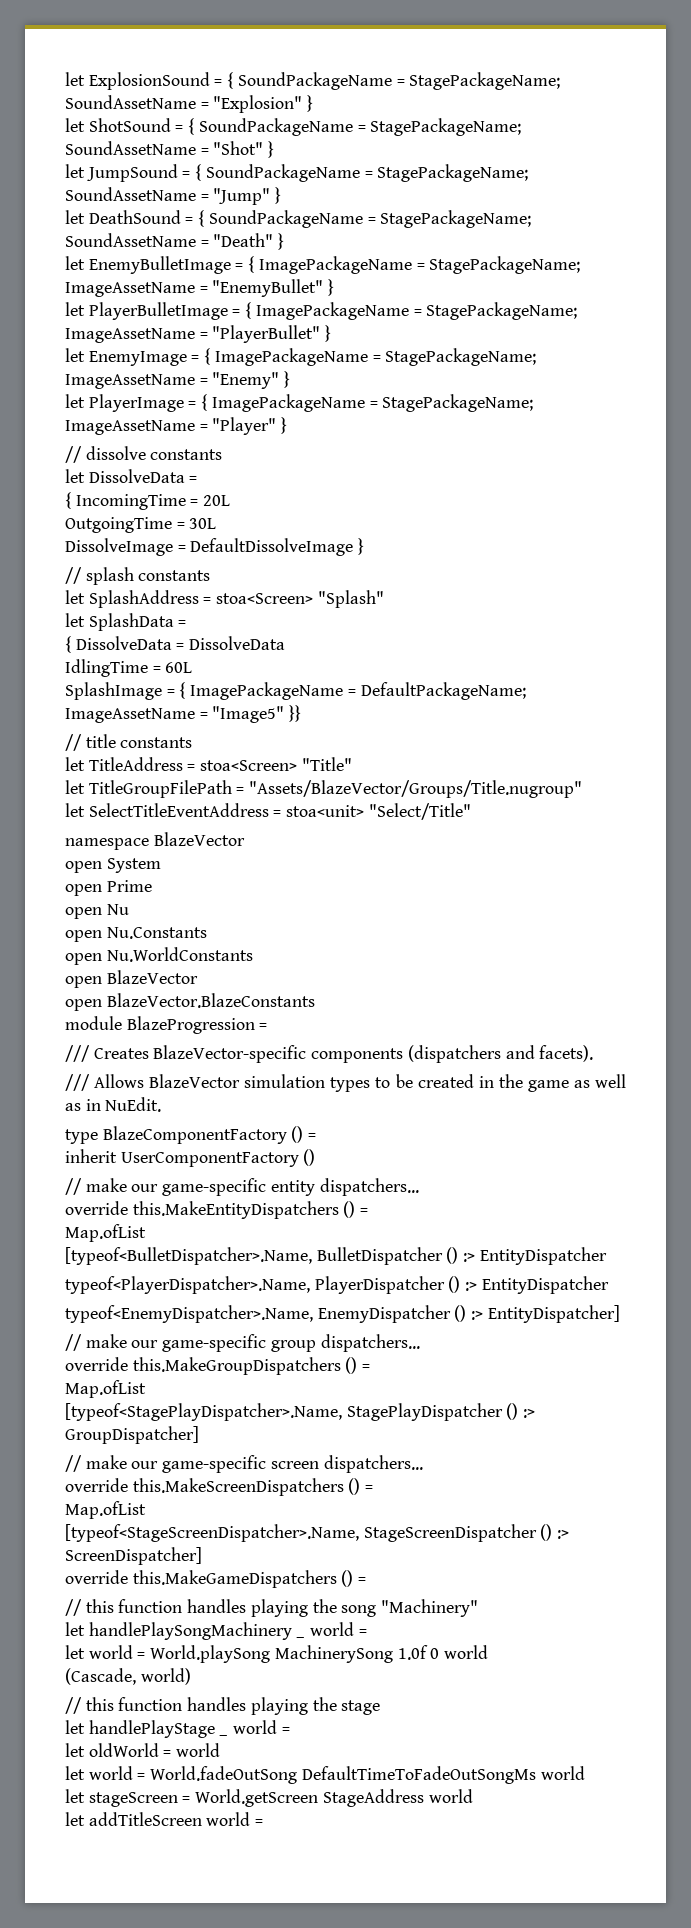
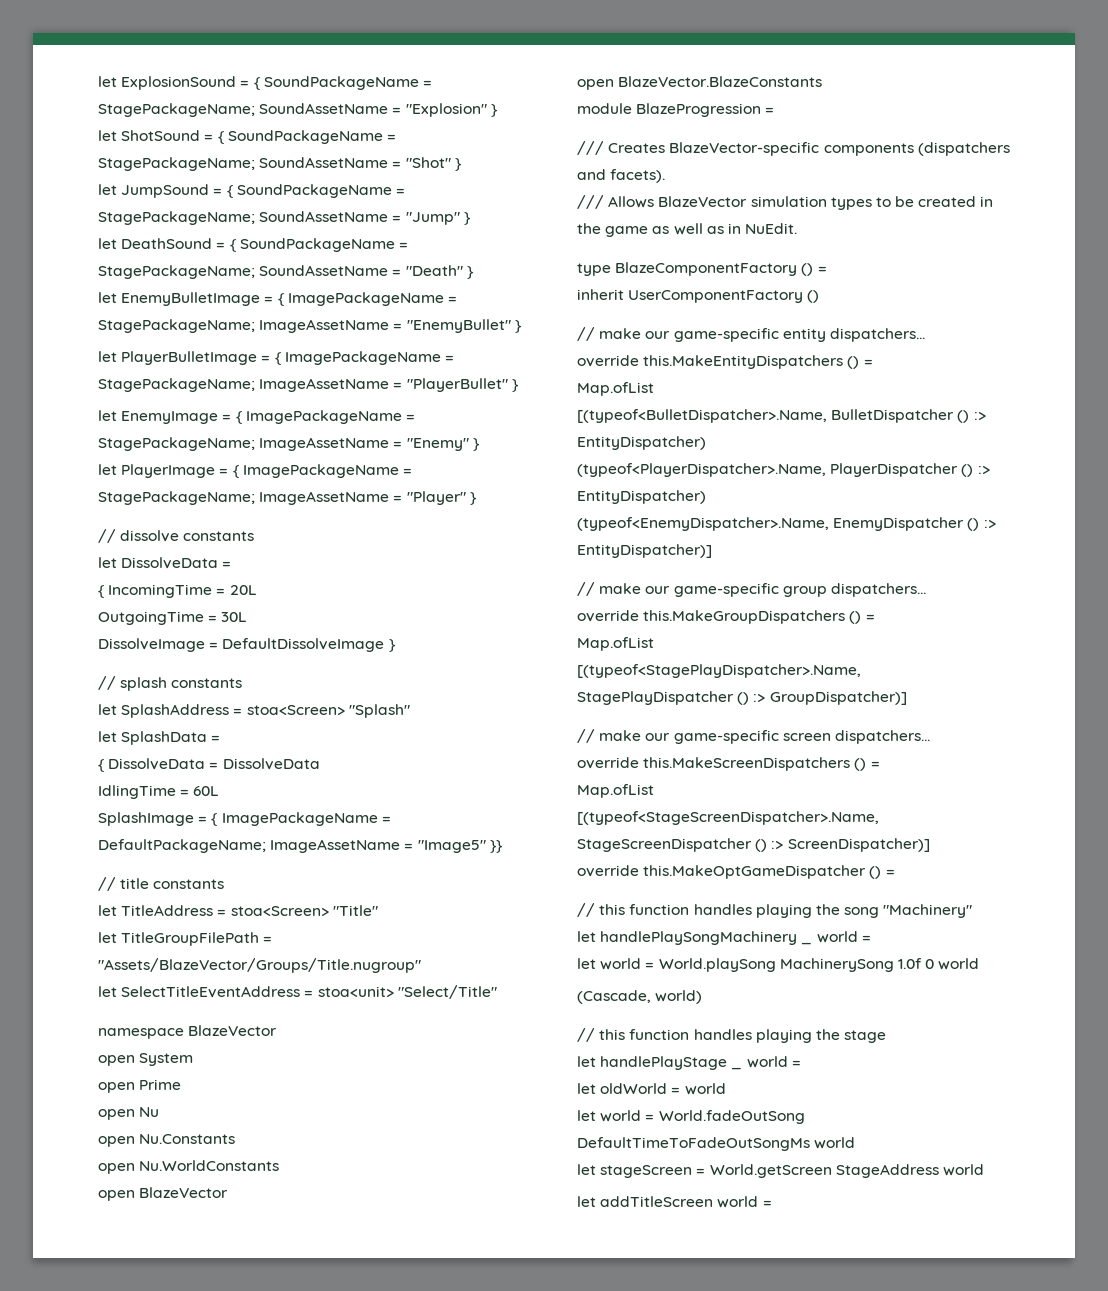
[65,1247,312,1265] [typeof<BulletDispatcher>.Name, -> [577,409,827,423] [(typeof<BulletDispatcher>.Name,
[479,1247,607,1265] [65,1276,310,1294] EntityDispatcher // typeof<PlayerDispatcher>.Name, -> [577,436,706,450] [577,463,826,477] EntityDispatcher) // (typeof<PlayerDispatcher>.Name,
[481,1276,609,1294] [65,1305,313,1323] EntityDispatcher // typeof<EnemyDispatcher>.Name, -> [577,490,706,504] [577,517,829,531] EntityDispatcher) // (typeof<EnemyDispatcher>.Name,
[487,1305,620,1323] EntityDispatcher] -> [577,544,712,558] EntityDispatcher)]
[65,1403,342,1421] [typeof<StagePlayDispatcher>.Name, -> [577,664,861,678] [(typeof<StagePlayDispatcher>.Name,
[65,1426,199,1444] GroupDispatcher] -> [769,691,907,705] GroupDispatcher)]
[65,1524,359,1542] [typeof<StageScreenDispatcher>.Name, -> [577,811,879,825] [(typeof<StageScreenDispatcher>.Name,
[65,1547,202,1565] [65,1570,337,1588] ScreenDispatcher] // override this.MakeGameDispatchers -> [787,838,930,852] [577,865,867,879] ScreenDispatcher)] // override this.MakeOptGameDispatcher

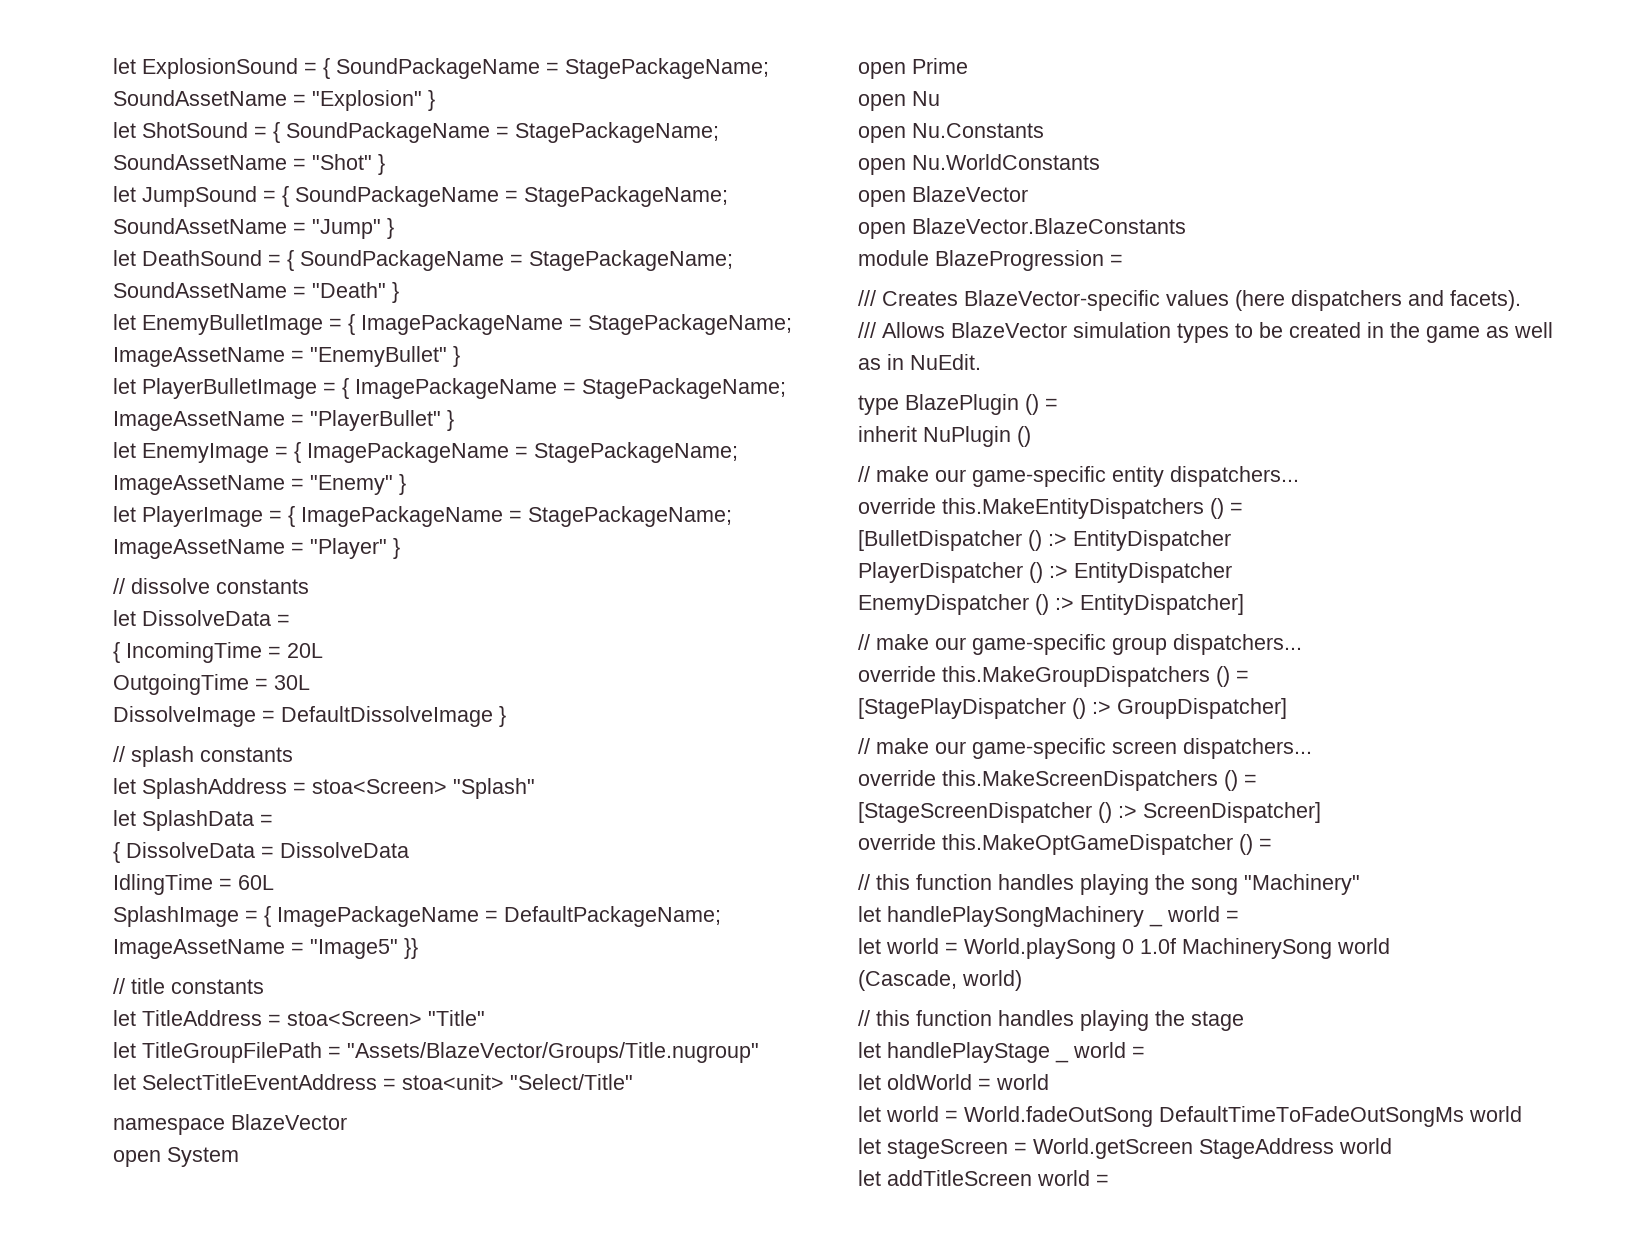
[823,142,1010,156] components (dispatchers -> [1166,290,1402,311] values (here dispatchers
[615,262,798,276] BlazeComponentFactory -> [905,394,1019,415] BlazePlugin
[628,290,804,303] UserComponentFactory -> [923,426,1011,447] NuPlugin
[577,382,654,396] [577,409,986,423] [577,436,706,450] [577,463,826,477] Map.ofList // [(typeof<BulletDispatcher>.Name, BulletDispatcher () :> EntityDispatcher) // (typeof<PlayerDispatcher>.Name, -> [858,530,1231,551] [BulletDispatcher () :> EntityDispatcher //
[577,490,706,504] [577,517,829,531] EntityDispatcher) // (typeof<EnemyDispatcher>.Name, -> [1074,562,1232,583] EntityDispatcher //
[577,544,712,558] EntityDispatcher)] -> [1080,594,1244,615] EntityDispatcher]
[577,637,654,651] [577,664,861,678] [577,691,907,705] Map.ofList // [(typeof<StagePlayDispatcher>.Name, StagePlayDispatcher () :> GroupDispatcher)] -> [858,698,1287,719] [StagePlayDispatcher () :> GroupDispatcher]
[577,784,654,798] [577,811,879,825] [577,838,930,852] Map.ofList // [(typeof<StageScreenDispatcher>.Name, StageScreenDispatcher () :> ScreenDispatcher)] -> [858,802,1321,823] [StageScreenDispatcher () :> ScreenDispatcher]
[779,958,935,972] MachinerySong 1.0f 0 -> [1122,938,1332,959] 0 1.0f MachinerySong

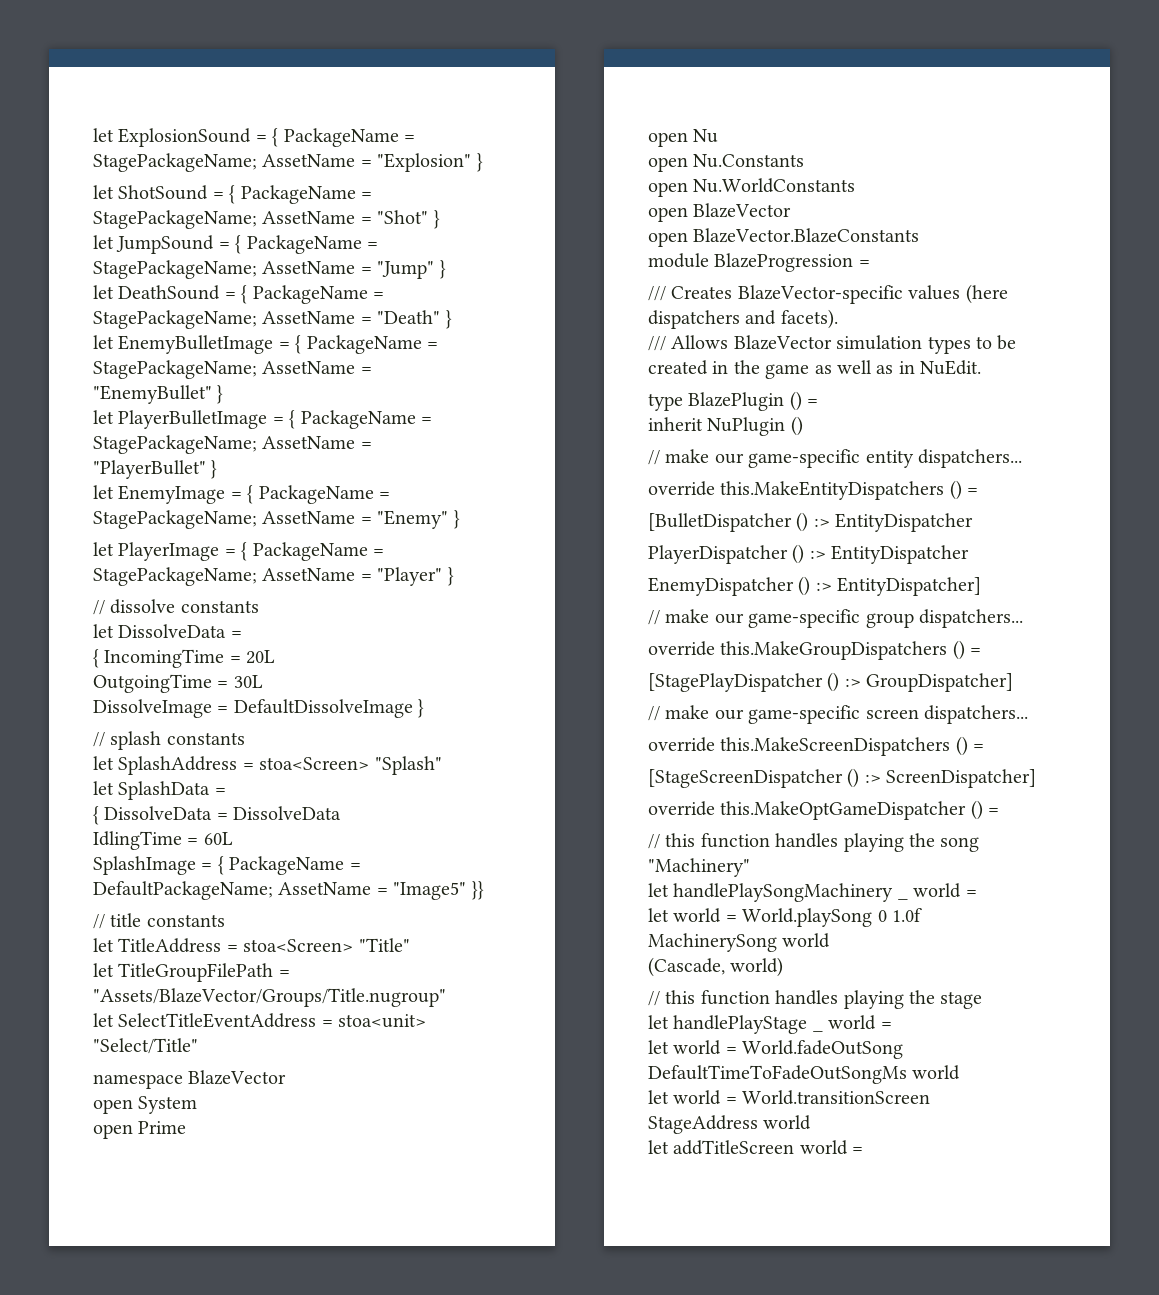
[336,58,769,79] [113,90,287,106] SoundPackageName = StagePackageName; SoundAssetName -> [283,128,415,147] [93,153,356,172] PackageName = StagePackageName; AssetName
[286,122,719,143] [113,154,287,170] SoundPackageName = StagePackageName; SoundAssetName -> [240,185,372,204] [93,210,356,229] PackageName = StagePackageName; AssetName
[295,186,728,207] [113,218,287,234] SoundPackageName = StagePackageName; SoundAssetName -> [246,235,378,254] [93,260,356,279] PackageName = StagePackageName; AssetName
[300,250,733,271] [113,282,287,298] SoundPackageName = StagePackageName; SoundAssetName -> [252,285,384,304] [93,310,356,329] PackageName = StagePackageName; AssetName
[361,314,792,335] [113,347,285,367] ImagePackageName = StagePackageName; ImageAssetName -> [306,335,438,354] [93,360,356,379] PackageName = StagePackageName; AssetName
[355,378,786,399] [113,411,285,431] ImagePackageName = StagePackageName; ImageAssetName -> [300,410,432,429] [93,435,356,454] PackageName = StagePackageName; AssetName
[307,442,738,463] [113,475,285,495] ImagePackageName = StagePackageName; ImageAssetName -> [258,485,390,504] [93,510,356,529] PackageName = StagePackageName; AssetName
[301,506,732,527] [113,539,285,559] ImagePackageName = StagePackageName; ImageAssetName -> [252,542,384,561] [93,567,356,586] PackageName = StagePackageName; AssetName
[277,906,479,927] ImagePackageName -> [229,856,345,875] PackageName
[113,939,285,959] ImageAssetName -> [278,882,372,895] AssetName
[858,1074,1049,1090] // let oldWorld = world -> (892, 1025) none
[887,1138,1193,1159] stageScreen = World.getScreen -> [673,1090,931,1105] world = World.transitionScreen

